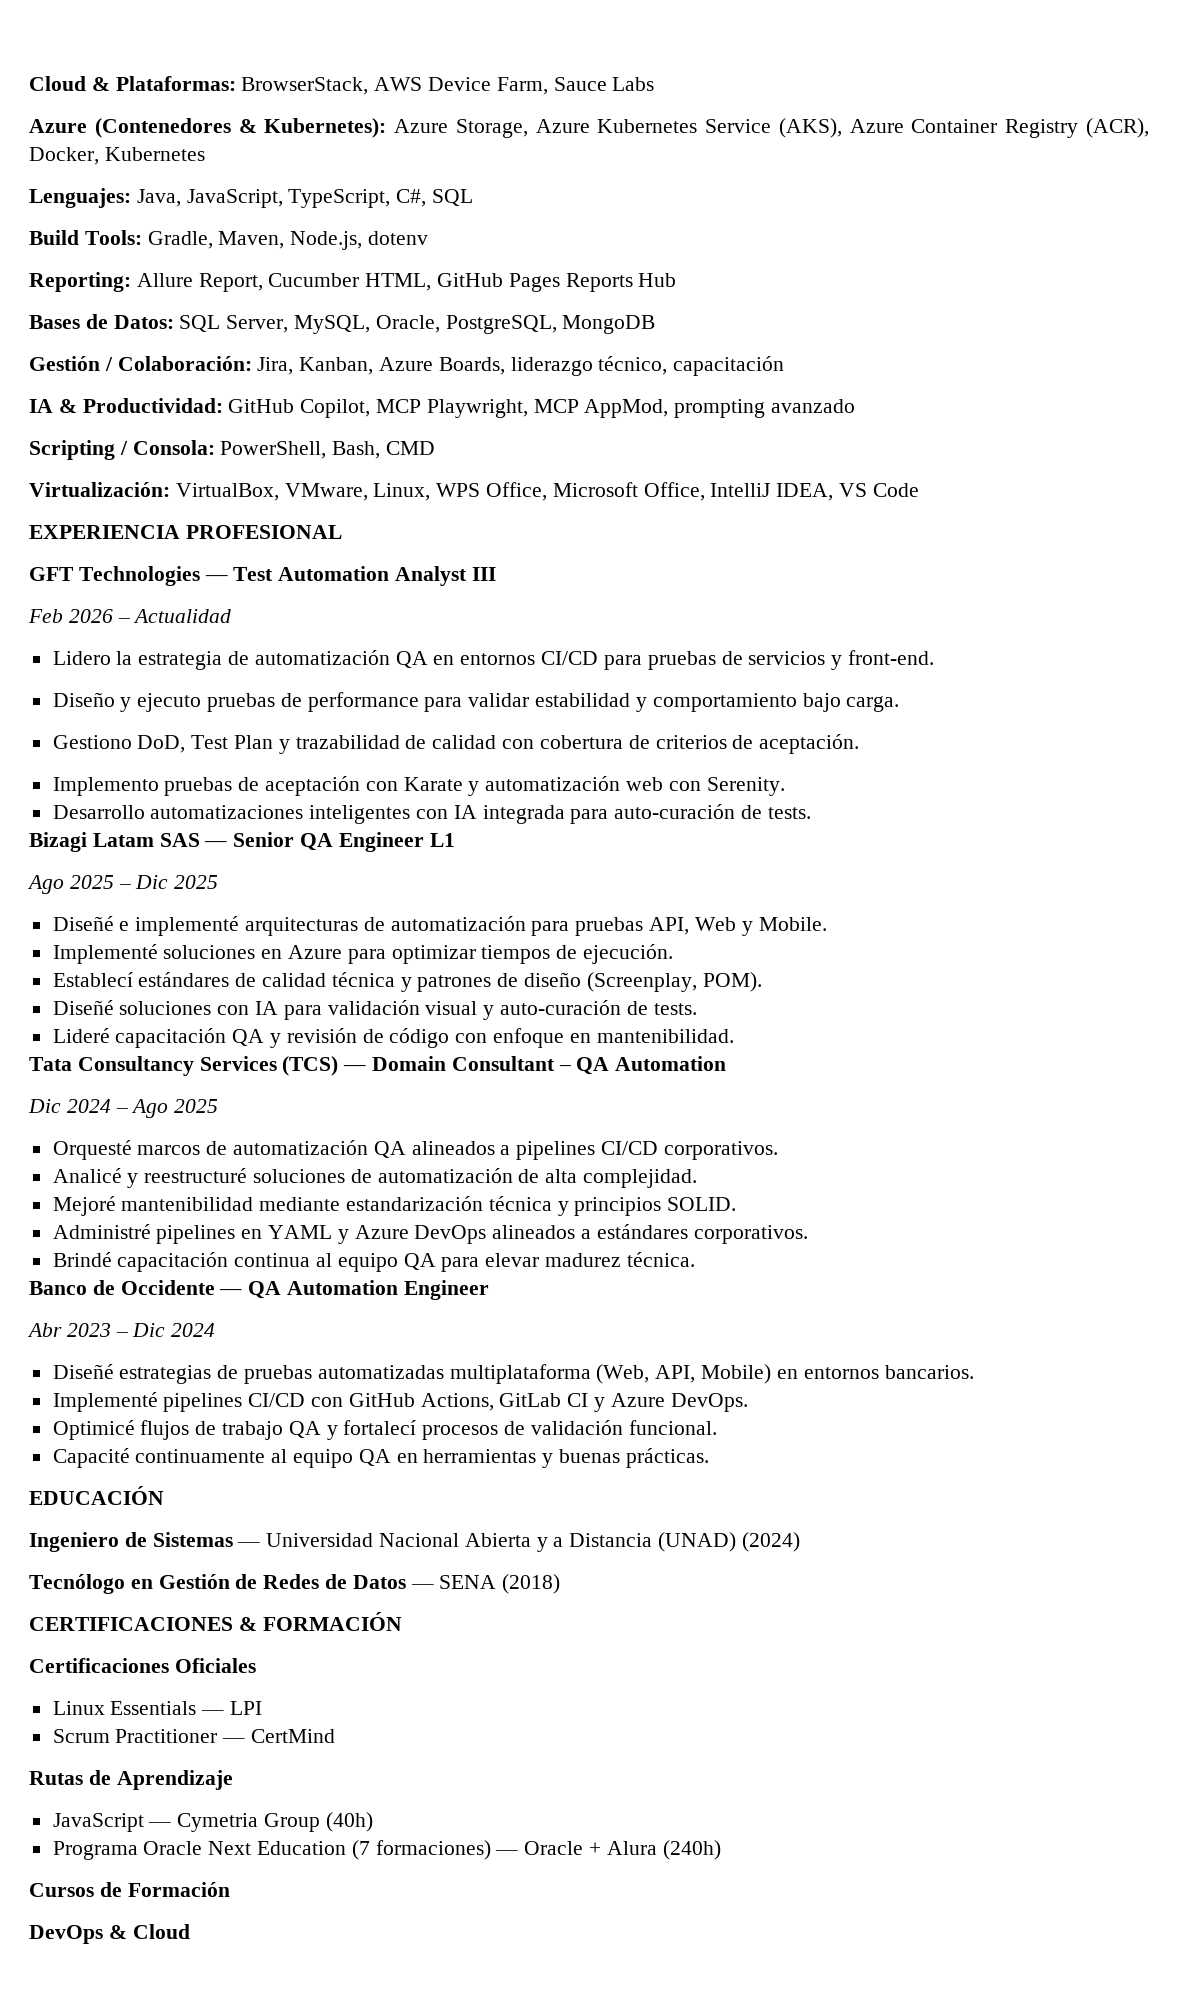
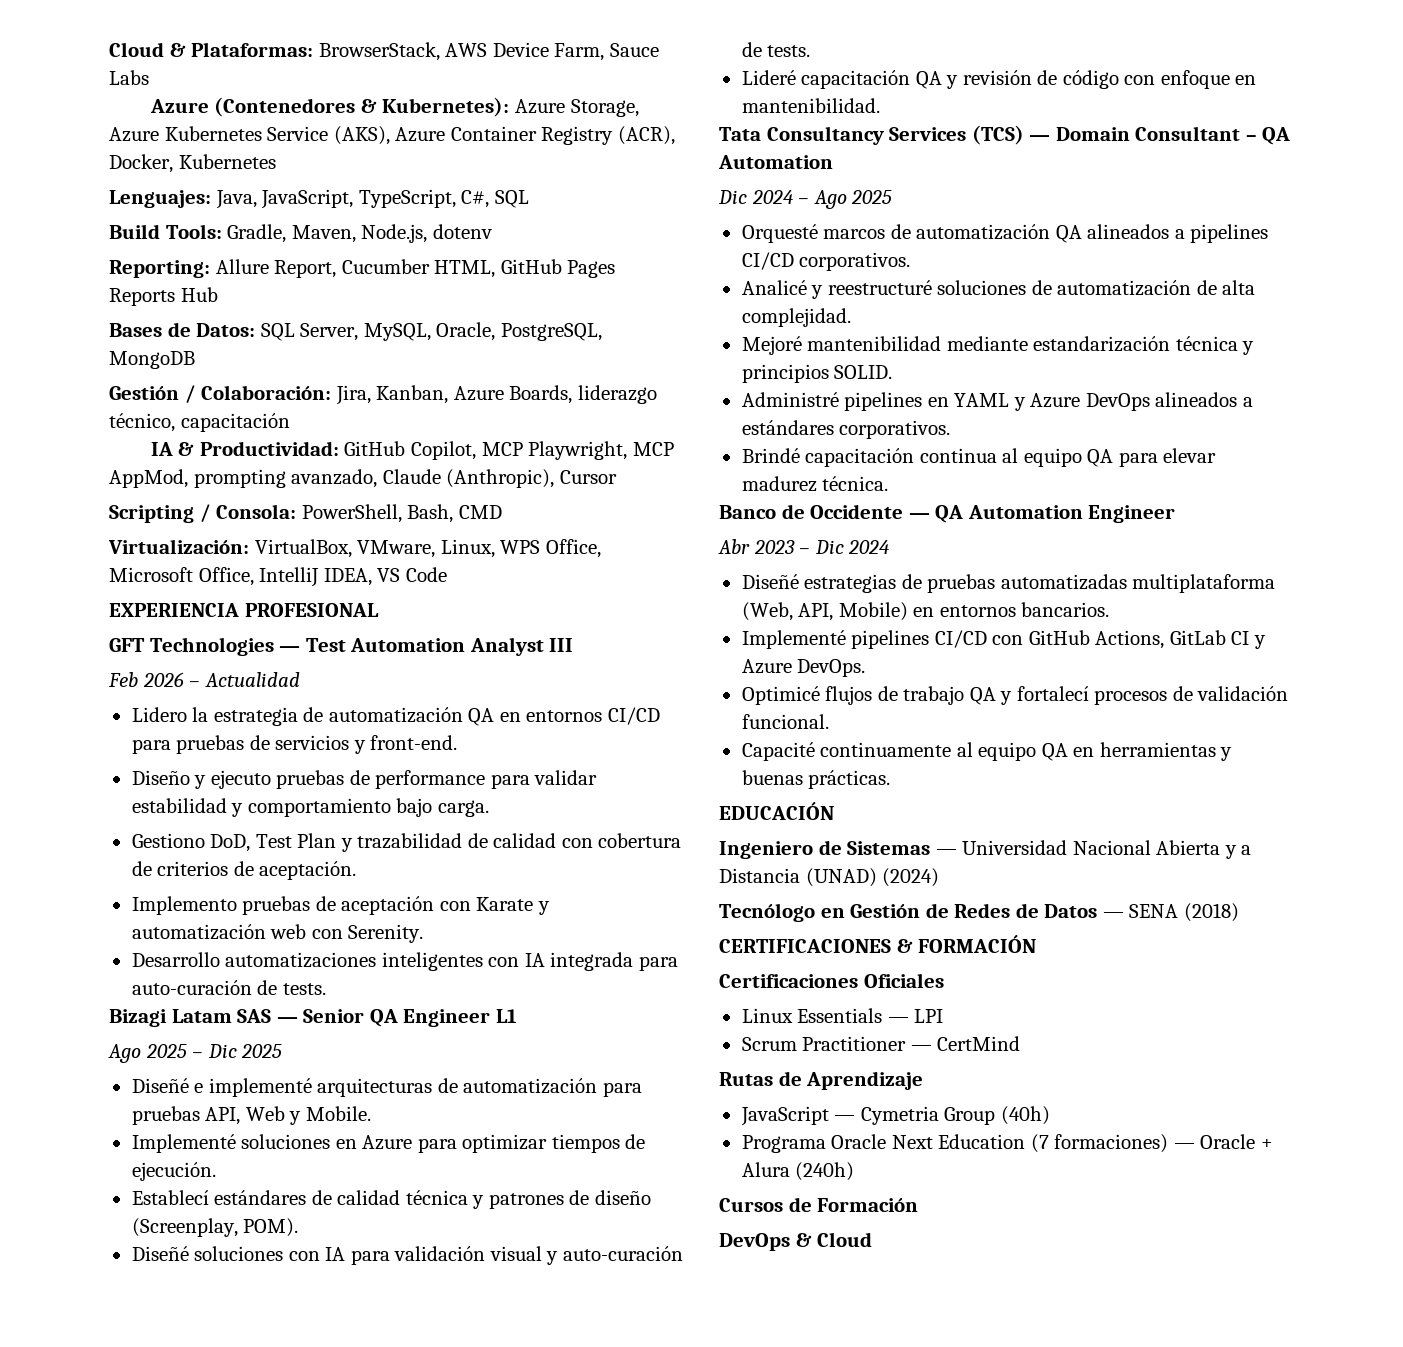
[771,399,856,413] avanzado -> [291,469,617,488] avanzado, Claude (Anthropic), Cursor

